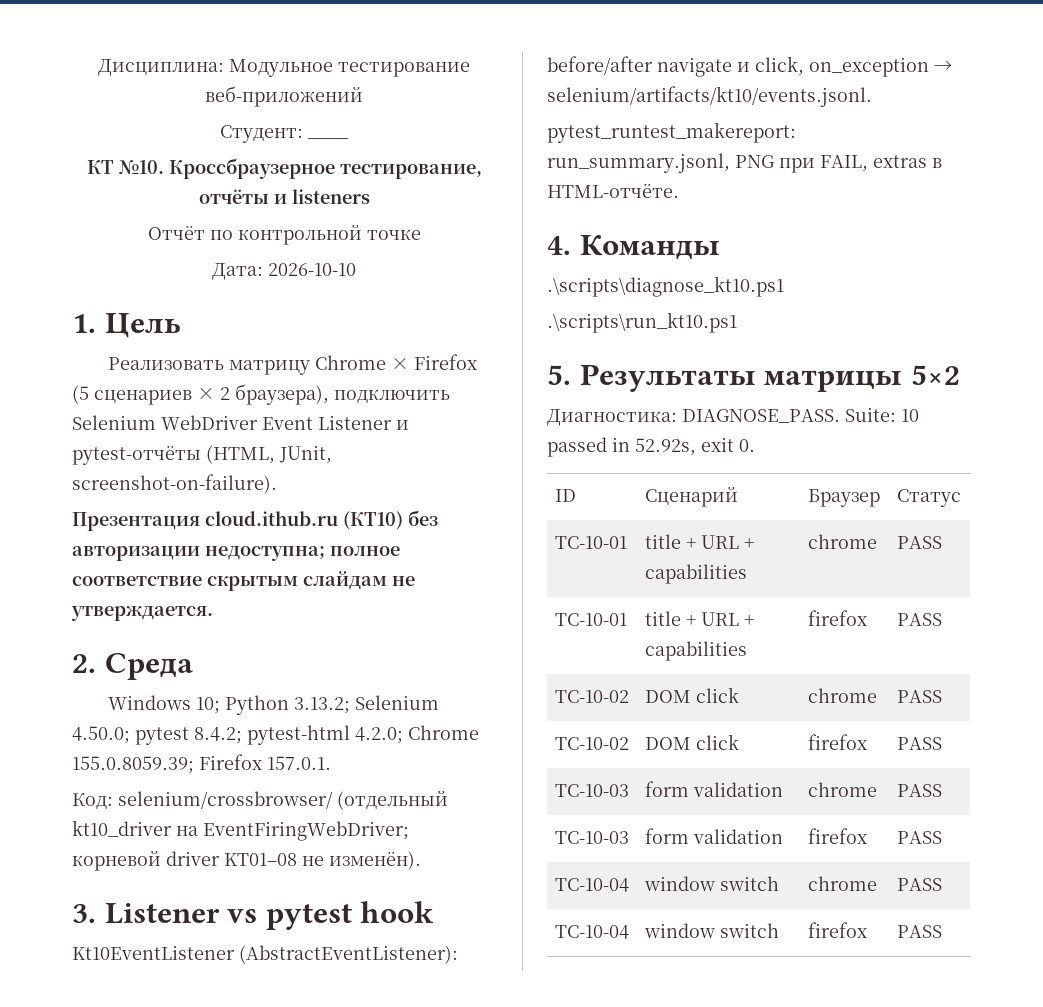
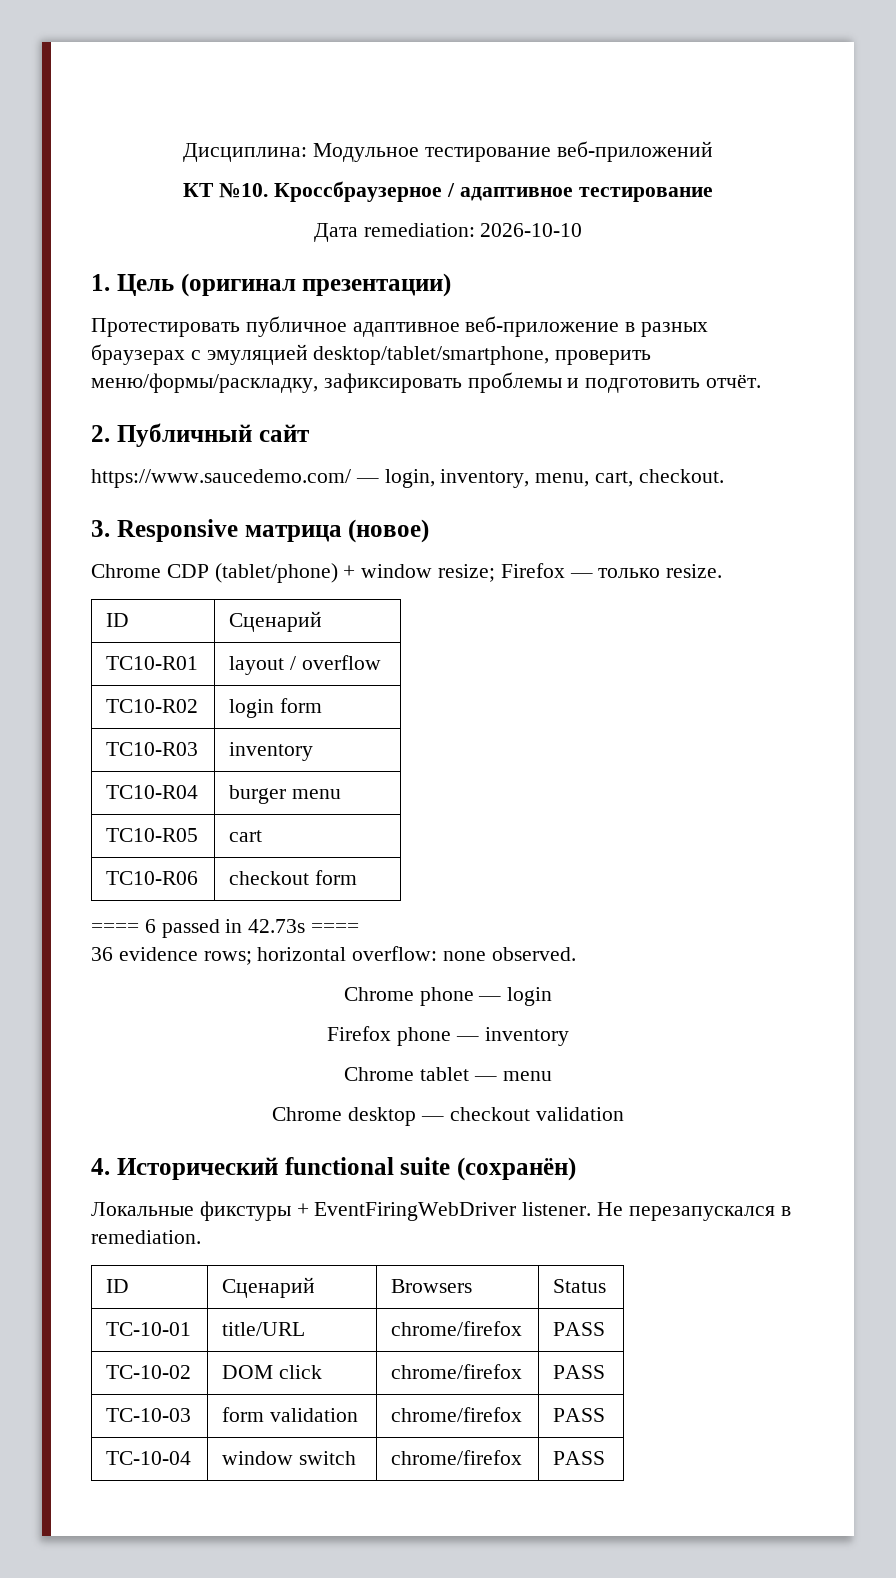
[220,125,349,143] // Студент: ____ -> (713, 151) none
[339,164,482,179] [198,189,370,204] [147,225,421,245] [212,263,356,280] [72,313,180,338] [108,354,478,375] [72,384,450,405] [72,415,409,430] [72,445,332,465] [72,474,277,494] [72,510,438,531] [72,546,400,561] [72,571,415,591] [71,606,213,621] [72,653,193,680] [108,695,440,715] [72,725,479,745] [72,754,331,774] [72,791,448,810] [72,820,409,841] [72,851,421,871] [72,901,435,930] [72,945,458,964] [547,56,952,77] [547,86,872,107] [547,122,796,143] [547,153,942,173] [547,184,679,198] [547,235,720,260] [547,276,784,297] [547,312,737,333] [547,364,960,392] [547,407,919,426] [547,437,755,457] тестирование, отчёты и listeners // Отчёт по контрольной точке // Дата: 2026-10-10 // 1. Цель // Реализовать матрицу Chrome × Firefox (5 сценариев × 2 браузера), подключить Selenium WebDriver Event Listener и pytest-отчёты (HTML, JUnit, screenshot-on-failure). // Презентация cloud.ithub.ru (КТ10) без авторизации недоступна; полное соответствие скрытым слайдам не утверждается. // 2. Среда // Windows 10; Python 3.13.2; Selenium 4.50.0; pytest 8.4.2; pytest-html 4.2.0; Chrome 155.0.8059.39; Firefox 157.0.1. // Код: selenium/crossbrowser/ (отдельный kt10_driver на EventFiringWebDriver; корневой driver KT01–08 не изменён). // 3. Listener vs pytest hook // Kt10EventListener (AbstractEventListener): before/after navigate и click, on_exception → selenium/artifacts/kt10/events.jsonl. // pytest_runtest_makereport: run_summary.jsonl, PNG при FAIL, extras в HTML-отчёте. // 4. Команды // .\scripts\diagnose_kt10.ps1 // .\scripts\run_kt10.ps1 // 5. Результаты матрицы 5×2 // Диагностика: DIAGNOSE_PASS. Suite: 10 passed in 52.92s, exit 0. -> [446,183,713,202] [313,223,583,242] [91,273,452,297] [91,316,709,337] [91,344,652,365] [91,372,762,393] [91,423,309,447] [91,469,724,488] [91,519,430,543] [91,563,723,583] [106,613,130,627] [229,611,323,632] [106,656,199,670] [229,655,381,675] [106,699,199,713] [229,698,323,718] [106,742,199,756] [229,742,314,761] [106,785,199,799] [229,785,342,804] [106,828,199,842] [229,830,263,842] [106,871,199,885] [229,870,358,885] [91,919,360,938] [91,946,576,965] [343,987,553,1006] [327,1026,569,1046] [344,1067,552,1081] [272,1107,624,1126] [91,1157,576,1181] [91,1201,791,1221] [91,1230,201,1244] / адаптивное тестирование // Дата remediation: 2026-10-10 // 1. Цель (оригинал презентации) // Протестировать публичное адаптивное веб-приложение в разных браузерах с эмуляцией desktop/tablet/smartphone, проверить меню/формы/раскладку, зафиксировать проблемы и подготовить отчёт. // 2. Публичный сайт // https://www.saucedemo.com/ — login, inventory, menu, cart, checkout. // 3. Responsive матрица (новое) // Chrome CDP (tablet/phone) + window resize; Firefox — только resize. // ID | Сценарий // TC10-R01 | layout / overflow // TC10-R02 | login form // TC10-R03 | inventory // TC10-R04 | burger menu // TC10-R05 | cart // TC10-R06 | checkout form // ==== 6 passed in 42.73s ==== // 36 evidence rows; horizontal overflow: none observed. // Chrome phone — login // Firefox phone — inventory // Chrome tablet — menu // Chrome desktop — checkout validation // 4. Исторический functional suite (сохранён) // Локальные фикстуры + EventFiringWebDriver listener. Не перезапускался в remediation.
[807,489,880,507] [896,489,961,507] [554,536,627,549] [644,534,754,549] [644,564,747,584] [807,534,877,549] [896,536,942,549] [554,613,627,626] [644,611,754,626] [644,641,747,661] [807,610,867,626] [896,613,942,626] [554,690,629,703] [644,687,739,703] [807,688,877,703] [896,690,942,703] [554,737,629,750] [644,734,739,750] [807,734,867,750] [896,737,942,750] [554,784,629,797] [644,781,783,797] [807,782,877,797] [896,784,942,797] [554,831,629,844] [644,828,783,844] [807,828,867,844] [896,831,942,844] [554,878,629,892] [643,876,779,891] [807,876,877,891] [896,878,942,891] [554,925,629,939] [643,923,779,938] [807,922,867,938] [896,925,942,938] Браузер | Статус // TC-10-01 | title + URL + capabilities | chrome | PASS // TC-10-01 | title + URL + capabilities | firefox | PASS // TC-10-02 | DOM click | chrome | PASS // TC-10-02 | DOM click | firefox | PASS // TC-10-03 | form validation | chrome | PASS // TC-10-03 | form validation | firefox | PASS // TC-10-04 | window switch | chrome | PASS // TC-10-04 | window switch | firefox | PASS -> [391,1279,473,1293] [553,1279,607,1293] [106,1322,192,1336] [222,1322,306,1336] [391,1321,523,1336] [553,1322,606,1336] [106,1365,192,1379] [222,1365,323,1379] [391,1364,523,1379] [553,1365,606,1379] [106,1408,192,1422] [222,1407,359,1422] [391,1407,523,1422] [553,1408,606,1422] [106,1451,192,1465] [222,1451,357,1465] [391,1450,523,1465] [553,1451,606,1465] Browsers | Status // TC-10-01 | title/URL | chrome/firefox | PASS // TC-10-02 | DOM click | chrome/firefox | PASS // TC-10-03 | form validation | chrome/firefox | PASS // TC-10-04 | window switch | chrome/firefox | PASS

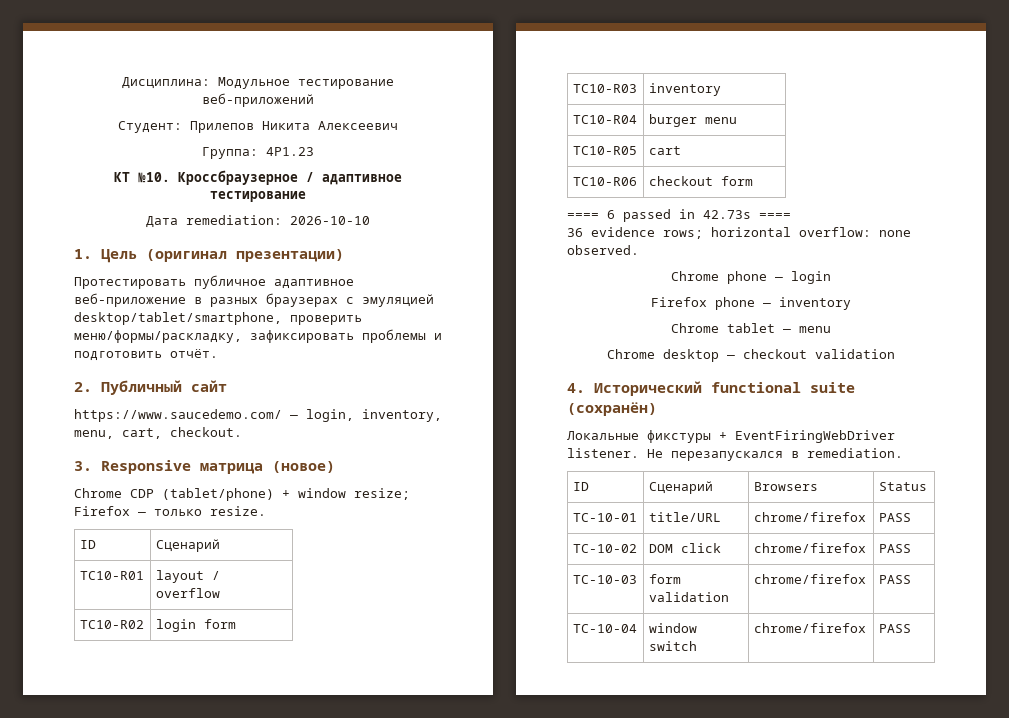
(713, 151) none -> [118,121,398,133] [202,147,314,159] // Студент: Прилепов Никита Алексеевич // Группа: 4P1.23

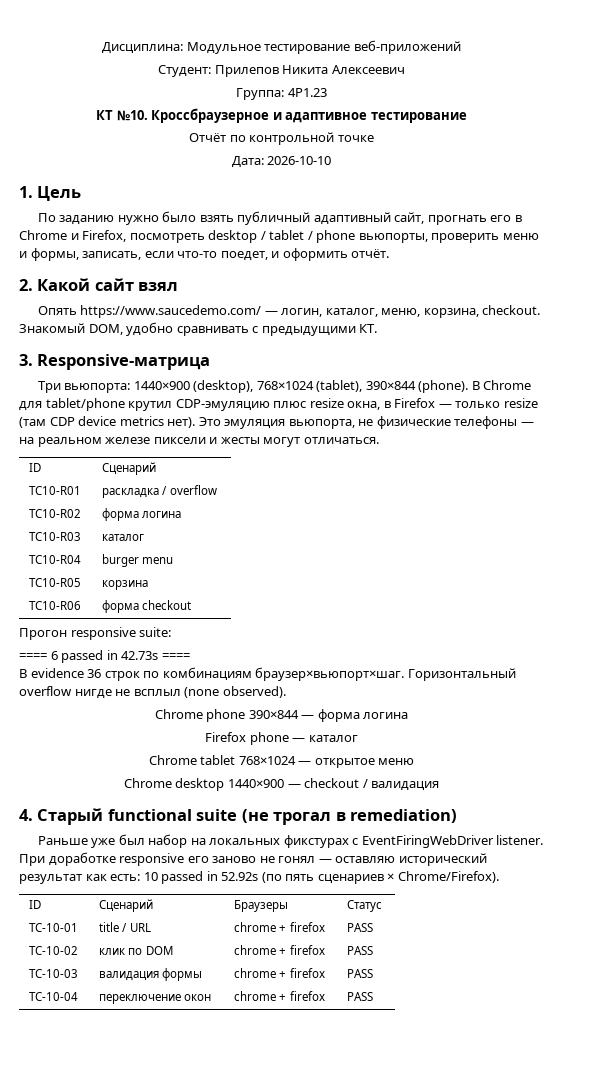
[306,172,314,182] / -> [272,112,282,120] и
[146,215,370,228] [74,249,344,263] [74,275,354,289] [74,293,434,307] [74,312,362,325] [74,329,442,343] [74,351,162,361] Дата remediation: 2026-10-10 // 1. Цель (оригинал презентации) // Протестировать публичное адаптивное веб-приложение в разных браузерах с эмуляцией desktop/tablet/smartphone, проверить меню/формы/раскладку, зафиксировать проблемы и подготовить -> [189,132,374,145] [231,156,332,168] [19,186,82,201] [37,211,522,225] [19,230,539,243] [19,248,348,261] Отчёт по контрольной точке // Дата: 2026-10-10 // 1. Цель // По заданию нужно было взять публичный адаптивный сайт, прогнать его в Chrome и Firefox, посмотреть desktop / tablet / phone вьюпорты, проверить меню и формы, записать, если что-то поедет, и оформить
[101,380,182,395] Публичный -> [37,278,91,291] Какой
[74,409,442,422] [74,427,242,439] [74,460,335,474] [74,488,410,501] [74,506,266,516] // https://www.saucedemo.com/ — login, inventory, menu, cart, checkout. // 3. Responsive матрица (новое) // Chrome CDP (tablet/phone) + window resize; Firefox — только resize. -> [138,282,179,291] [37,305,541,318] [19,322,378,336] [19,354,211,370] [37,380,532,393] [19,398,538,411] [19,416,534,429] [19,437,379,447] взял // Опять https://www.saucedemo.com/ — логин, каталог, меню, корзина, checkout. Знакомый DOM, удобно сравнивать с предыдущими КТ. // 3. Responsive-матрица // Три вьюпорта: 1440×900 (desktop), 768×1024 (tablet), 390×844 (phone). В Chrome для tablet/phone крутил CDP-эмуляцию плюс resize окна, в Firefox — только resize (там CDP device metrics нет). Это эмуляция вьюпорта, не физические телефоны — на реальном железе пиксели и жесты могут отличаться.
[155,570,204,583] layout -> [102,488,160,498] раскладка
[155,619,236,632] login form -> [102,508,182,521] форма логина
[648,83,721,96] inventory -> [102,534,145,541] каталог
[648,146,681,155] cart -> [102,580,149,590] корзина
[648,176,753,186] checkout form -> [102,600,192,613] [19,627,172,640] форма checkout // Прогон responsive suite:
[567,227,911,239] [567,245,639,255] [671,271,831,284] 36 evidence rows; horizontal overflow: none observed. // Chrome phone — login -> [19,667,516,681] [19,686,286,699] [154,709,409,722] В evidence 36 строк по комбинациям браузер×вьюпорт×шаг. Горизонтальный overflow нигде не всплыл (none observed). // Chrome phone 390×844 — форма логина
[779,297,851,310] inventory -> [308,735,358,742] каталог
[783,326,831,333] — menu -> [238,756,415,768] 768×1024 — открытое меню
(719, 355) none -> [227,779,284,788] 1440×900
[815,349,895,359] validation -> [362,779,440,791] / валидация
[594,381,702,396] Исторический -> [37,808,104,825] Старый
[567,402,657,416] [567,430,895,443] [567,448,903,461] (сохранён) // Локальные фикстуры + EventFiringWebDriver listener. Не перезапускался в remediation. -> [241,809,458,825] [37,834,544,848] [19,852,487,866] [19,871,499,884] (не трогал в remediation) // Раньше уже был набор на локальных фикстурах с EventFiringWebDriver listener. При доработке responsive его заново не гонял — оставляю исторический результат как есть: 10 passed in 52.92s (по пять сценариев × Chrome/Firefox).
[753,482,818,491] [878,482,927,491] Browsers | Status -> [234,900,289,912] [347,900,383,912] Браузеры | Статус
[648,512,721,522] [753,512,866,522] title/URL | chrome/firefox -> [99,922,151,932] [234,922,325,932] title / URL | chrome + firefox
(637, 548) none -> [99,948,143,955] клик по
[680,543,721,553] [753,543,866,553] click | chrome/firefox -> [234,945,325,955] | chrome + firefox
[648,574,681,584] [648,592,729,602] [753,574,866,584] [878,575,911,584] [572,624,637,633] [648,623,697,633] [648,641,697,651] [753,623,866,633] form validation | chrome/firefox | PASS // TC-10-04 | window switch | chrome/firefox -> [99,968,203,981] [234,968,325,978] [347,969,374,978] [29,992,79,1001] [99,994,212,1004] [234,991,325,1001] валидация формы | chrome + firefox | PASS // TC-10-04 | переключение окон | chrome + firefox

